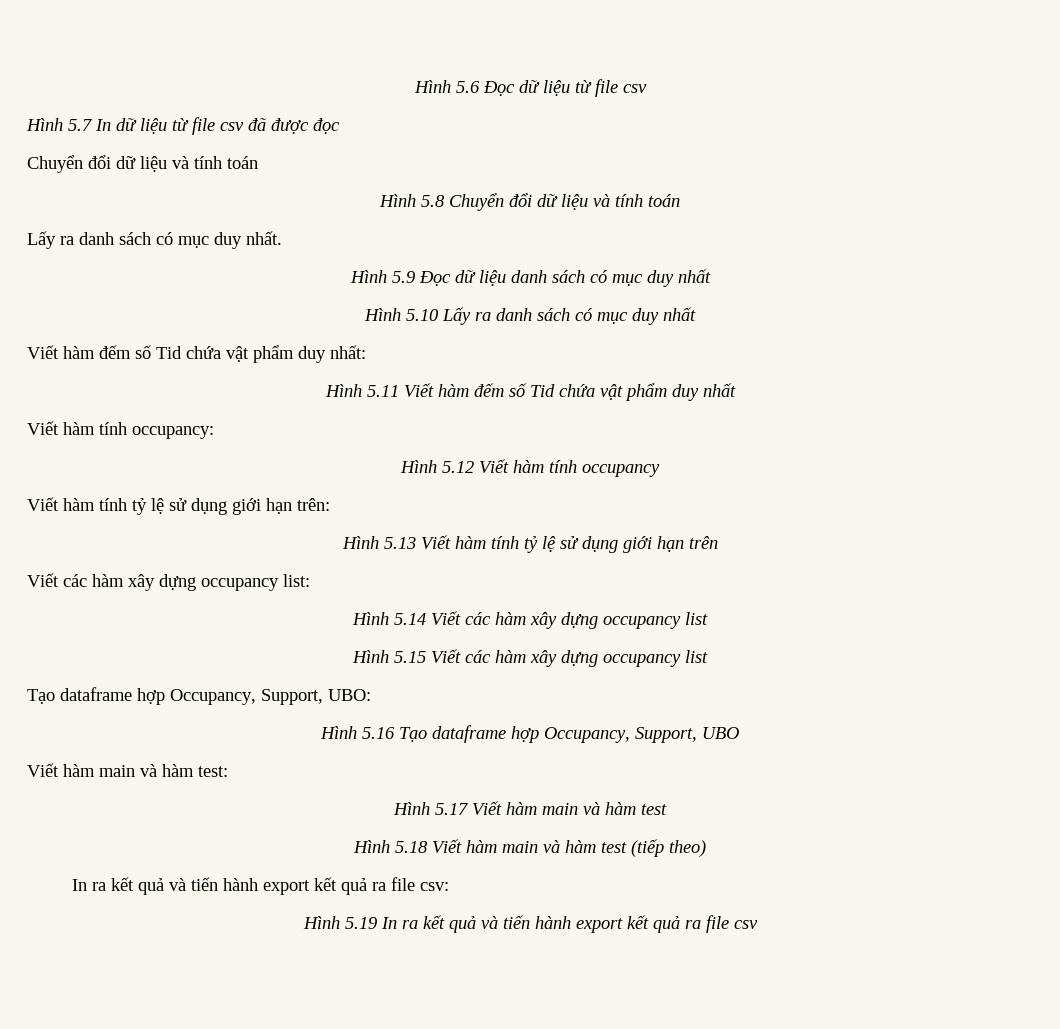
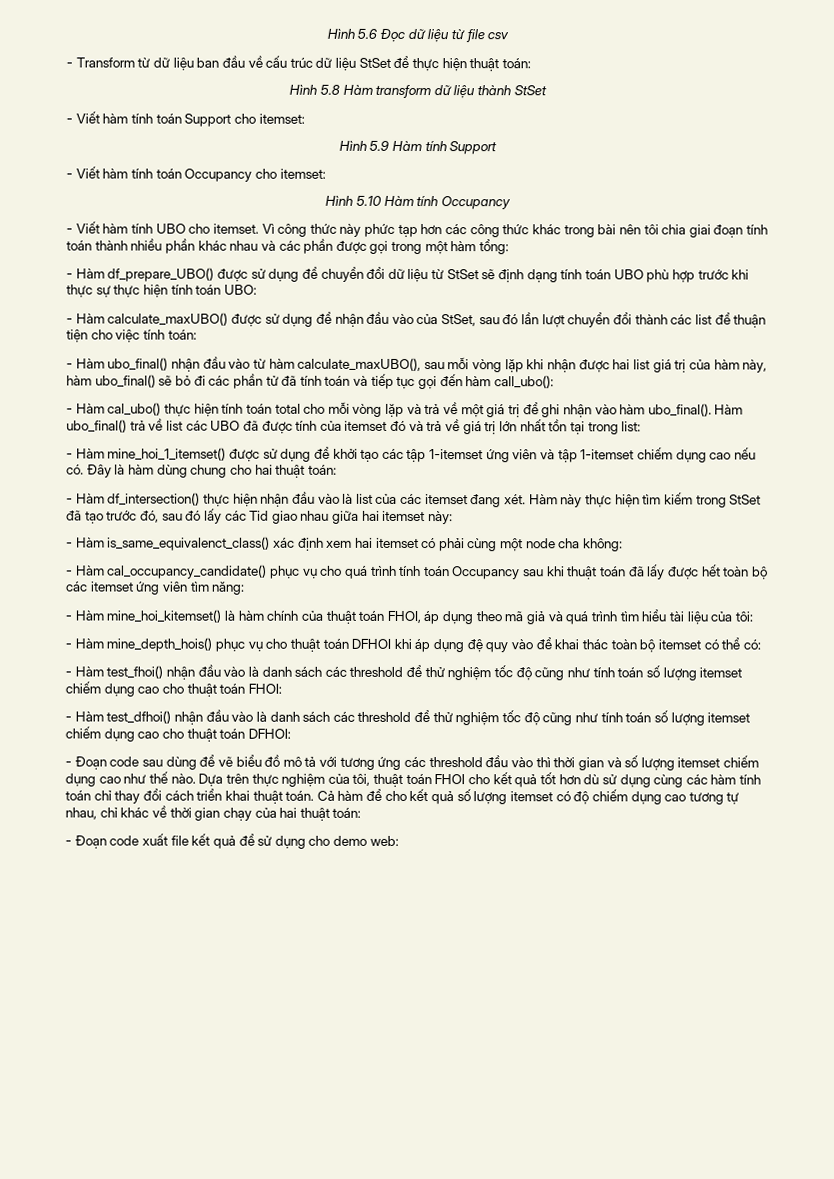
[26,117,340,135] [27,155,258,173] [379,193,680,211] [27,231,282,249] [349,269,711,287] [364,307,696,325] [27,345,366,363] [324,383,736,401] [27,421,214,439] [400,459,660,477] [27,497,330,515] [341,535,718,553] [27,573,310,591] [352,611,708,629] [352,649,708,667] [27,687,371,705] [320,725,739,743] [27,763,228,777] [393,801,667,815] [353,839,706,857] [72,877,450,895] [302,915,758,933] Hình 5.7 In dữ liệu từ file csv đã được đọc // Chuyển đổi dữ liệu và tính toán // Hình 5.8 Chuyển đổi dữ liệu và tính toán // Lấy ra danh sách có mục duy nhất. // Hình 5.9 Đọc dữ liệu danh sách có mục duy nhất // Hình 5.10 Lấy ra danh sách có mục duy nhất // Viết hàm đếm số Tid chứa vật phẩm duy nhất: // Hình 5.11 Viết hàm đếm số Tid chứa vật phẩm duy nhất // Viết hàm tính occupancy: // Hình 5.12 Viết hàm tính occupancy // Viết hàm tính tỷ lệ sử dụng giới hạn trên: // Hình 5.13 Viết hàm tính tỷ lệ sử dụng giới hạn trên // Viết các hàm xây dựng occupancy list: // Hình 5.14 Viết các hàm xây dựng occupancy list // Hình 5.15 Viết các hàm xây dựng occupancy list // Tạo dataframe hợp Occupancy, Support, UBO: // Hình 5.16 Tạo dataframe hợp Occupancy, Support, UBO // Viết hàm main và hàm test: // Hình 5.17 Viết hàm main và hàm test // Hình 5.18 Viết hàm main và hàm test (tiếp theo) // In ra kết quả và tiến hành export kết quả ra file csv: // Hình 5.19 In ra kết quả và tiến hành export kết quả ra file csv -> [66,55,531,72] [289,84,547,99] [66,111,305,127] [338,140,498,155] [66,166,326,182] [325,194,511,210] [66,221,769,238] [66,238,510,255] [66,266,750,283] [66,284,257,298] [66,311,767,328] [66,329,197,343] [66,356,768,373] [66,373,554,390] [66,401,744,418] [66,418,642,435] [66,446,756,463] [66,464,337,478] [66,491,762,508] [66,508,454,525] [66,536,624,552] [66,564,768,580] [65,581,246,595] [65,609,753,625] [65,637,761,653] [65,664,743,681] [65,681,282,697] [65,709,751,726] [65,726,291,742] [65,754,760,771] [65,771,762,788] [65,788,740,805] [65,805,362,821] [65,833,399,849] - Transform từ dữ liệu ban đầu về cấu trúc dữ liệu StSet để thực hiện thuật toán: // Hình 5.8 Hàm transform dữ liệu thành StSet // - Viết hàm tính toán Support cho itemset: // Hình 5.9 Hàm tính Support // - Viết hàm tính toán Occupancy cho itemset: // Hình 5.10 Hàm tính Occupancy // - Viết hàm tính UBO cho itemset. Vì công thức này phức tạp hơn các công thức khác trong bài nên tôi chia giai đoạn tính toán thành nhiều phần khác nhau và các phần được gọi trong một hàm tổng: // - Hàm df_prepare_UBO() được sử dụng để chuyển đổi dữ liệu từ StSet sẽ định dạng tính toán UBO phù hợp trước khi thực sự thực hiện tính toán UBO: // - Hàm calculate_maxUBO() được sử dụng để nhận đầu vào của StSet, sau đó lần lượt chuyển đổi thành các list để thuận tiện cho việc tính toán: // - Hàm ubo_final() nhận đầu vào từ hàm calculate_maxUBO(), sau mỗi vòng lặp khi nhận được hai list giá trị của hàm này, hàm ubo_final() sẽ bỏ đi các phần tử đã tính toán và tiếp tục gọi đến hàm call_ubo(): // - Hàm cal_ubo() thực hiện tính toán total cho mỗi vòng lặp và trả về một giá trị để ghi nhận vào hàm ubo_final(). Hàm ubo_final() trả về list các UBO đã được tính của itemset đó và trả về giá trị lớn nhất tồn tại trong list: // - Hàm mine_hoi_1_itemset() được sử dụng để khởi tạo các tập 1-itemset ứng viên và tập 1-itemset chiếm dụng cao nếu có. Đây là hàm dùng chung cho hai thuật toán: // - Hàm df_intersection() thực hiện nhận đầu vào là list của các itemset đang xét. Hàm này thực hiện tìm kiếm trong StSet đã tạo trước đó, sau đó lấy các Tid giao nhau giữa hai itemset này: // - Hàm is_same_equivalenct_class() xác định xem hai itemset có phải cùng một node cha không: // - Hàm cal_occupancy_candidate() phục vụ cho quá trình tính toán Occupancy sau khi thuật toán đã lấy được hết toàn bộ các itemset ứng viên tìm năng: // - Hàm mine_hoi_kitemset() là hàm chính của thuật toán FHOI, áp dụng theo mã giả và quá trình tìm hiểu tài liệu của tôi: // - Hàm mine_depth_hois() phục vụ cho thuật toán DFHOI khi áp dụng đệ quy vào để khai thác toàn bộ itemset có thể có: // - Hàm test_fhoi() nhận đầu vào là danh sách các threshold để thử nghiệm tốc độ cũng như tính toán số lượng itemset chiếm dụng cao cho thuật toán FHOI: // - Hàm test_dfhoi() nhận đầu vào là danh sách các threshold để thử nghiệm tốc độ cũng như tính toán số lượng itemset chiếm dụng cao cho thuật toán DFHOI: // - Đoạn code sau dùng để vẽ biểu đồ mô tả với tương ứng các threshold đầu vào thì thời gian và số lượng itemset chiếm dụng cao như thế nào. Dựa trên thực nghiệm của tôi, thuật toán FHOI cho kết quả tốt hơn dù sử dụng cùng các hàm tính toán chỉ thay đổi cách triển khai thuật toán. Cả hàm để cho kết quả số lượng itemset có độ chiếm dụng cao tương tự nhau, chỉ khác về thời gian chạy của hai thuật toán: // - Đoạn code xuất file kết quả để sử dụng cho demo web:

